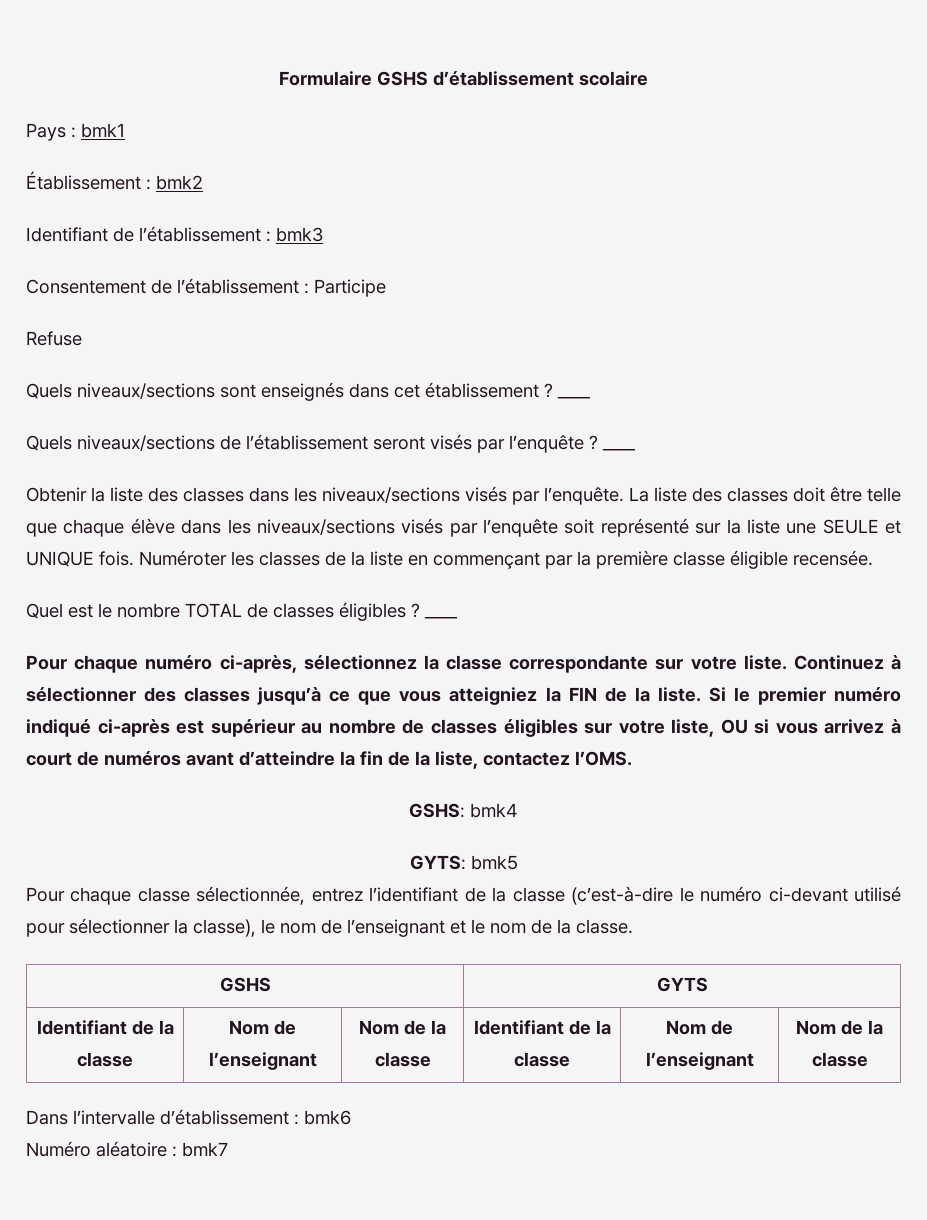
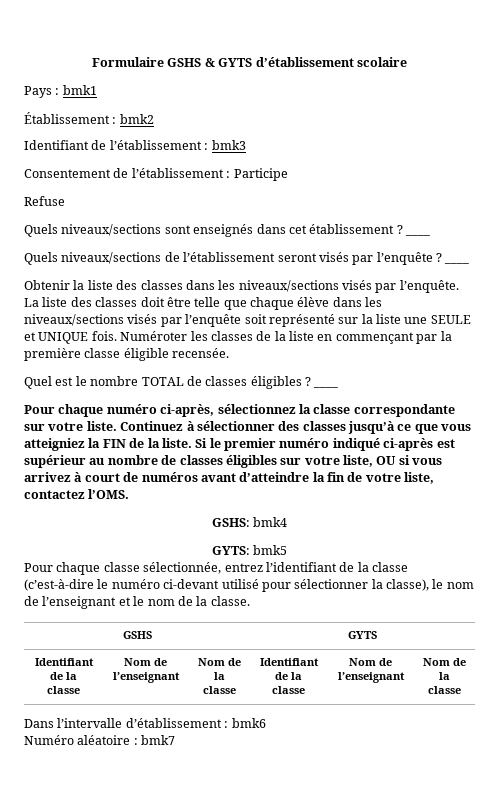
(428, 78) none -> [204,58,253,67] & GYTS
[415,751,430,766] la -> [365,473,401,482] votre

